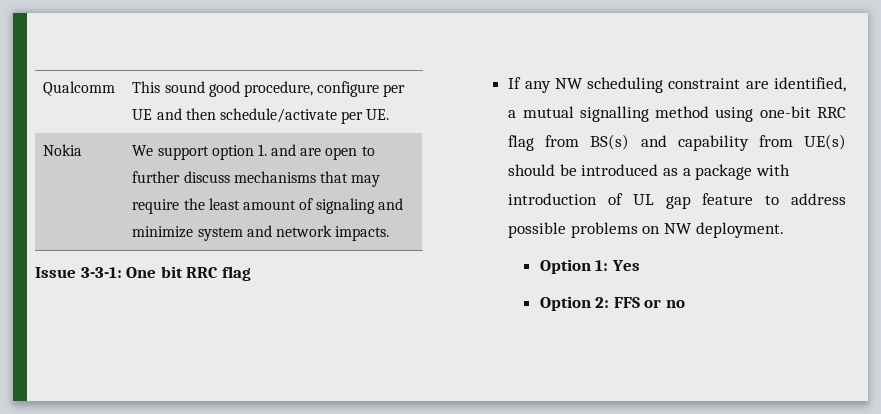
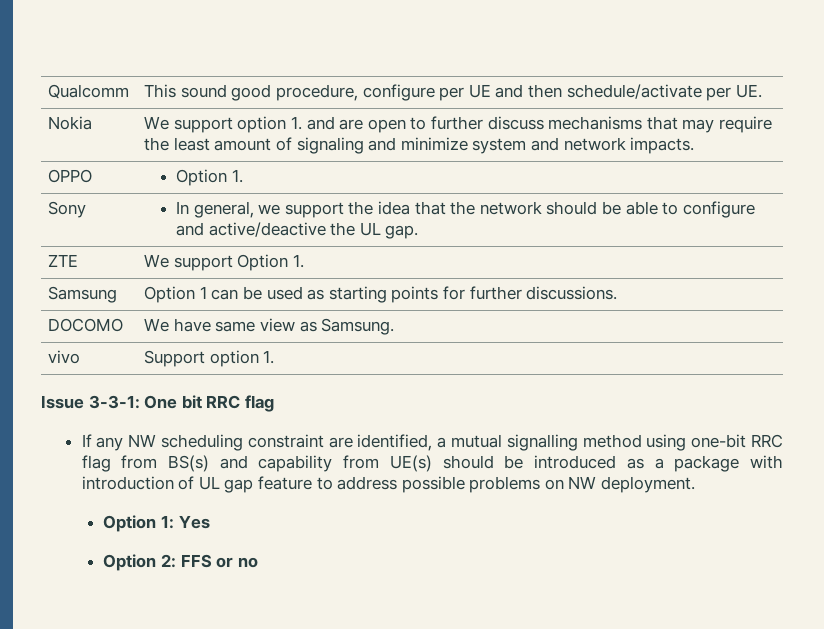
(390, 233) none -> [48,169,93,183] [176,169,243,186] [48,201,87,218] [176,201,755,218] [176,222,419,239] [48,254,79,267] [144,254,305,271] [48,286,118,303] [144,286,618,303] [48,318,124,332] [144,318,395,335] [48,350,81,364] [144,350,275,367] // OPPO | Option 1. // Sony | In general, we support the idea that the network should be able to configure and active/deactive the UL gap. // ZTE | We support Option 1. // Samsung | Option 1 can be used as starting points for further discussions. // DOCOMO | We have same view as Samsung. // vivo | Support option 1.

